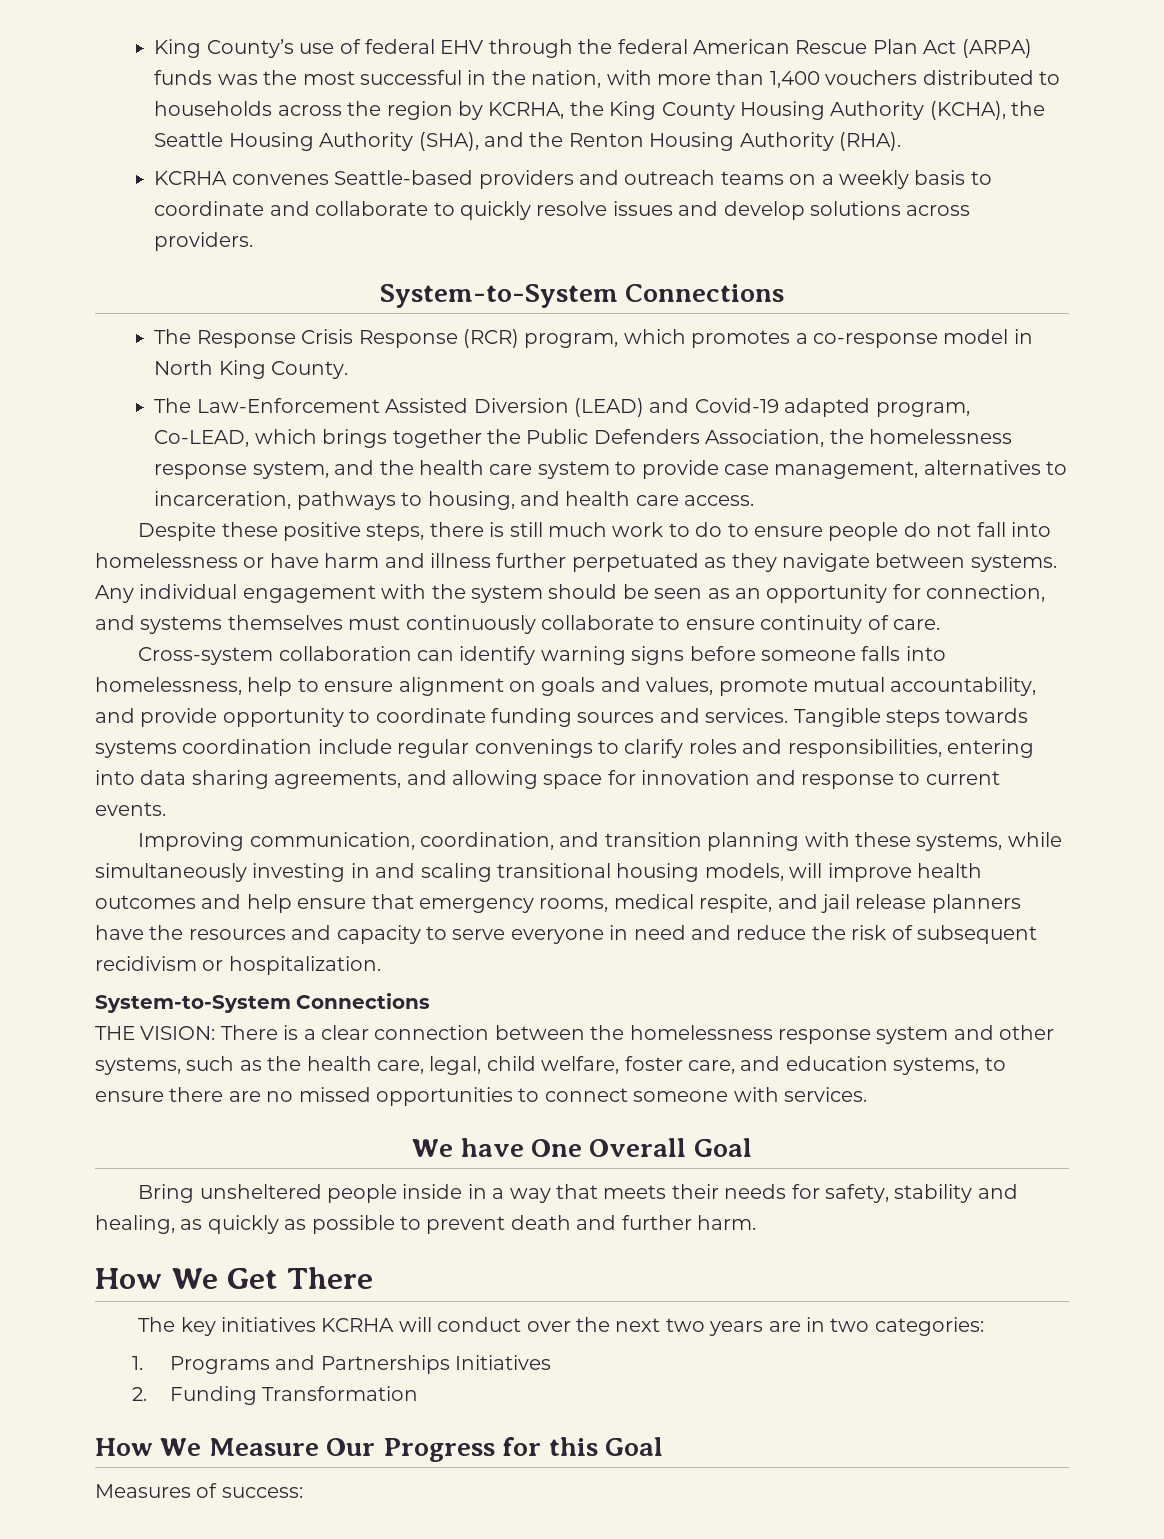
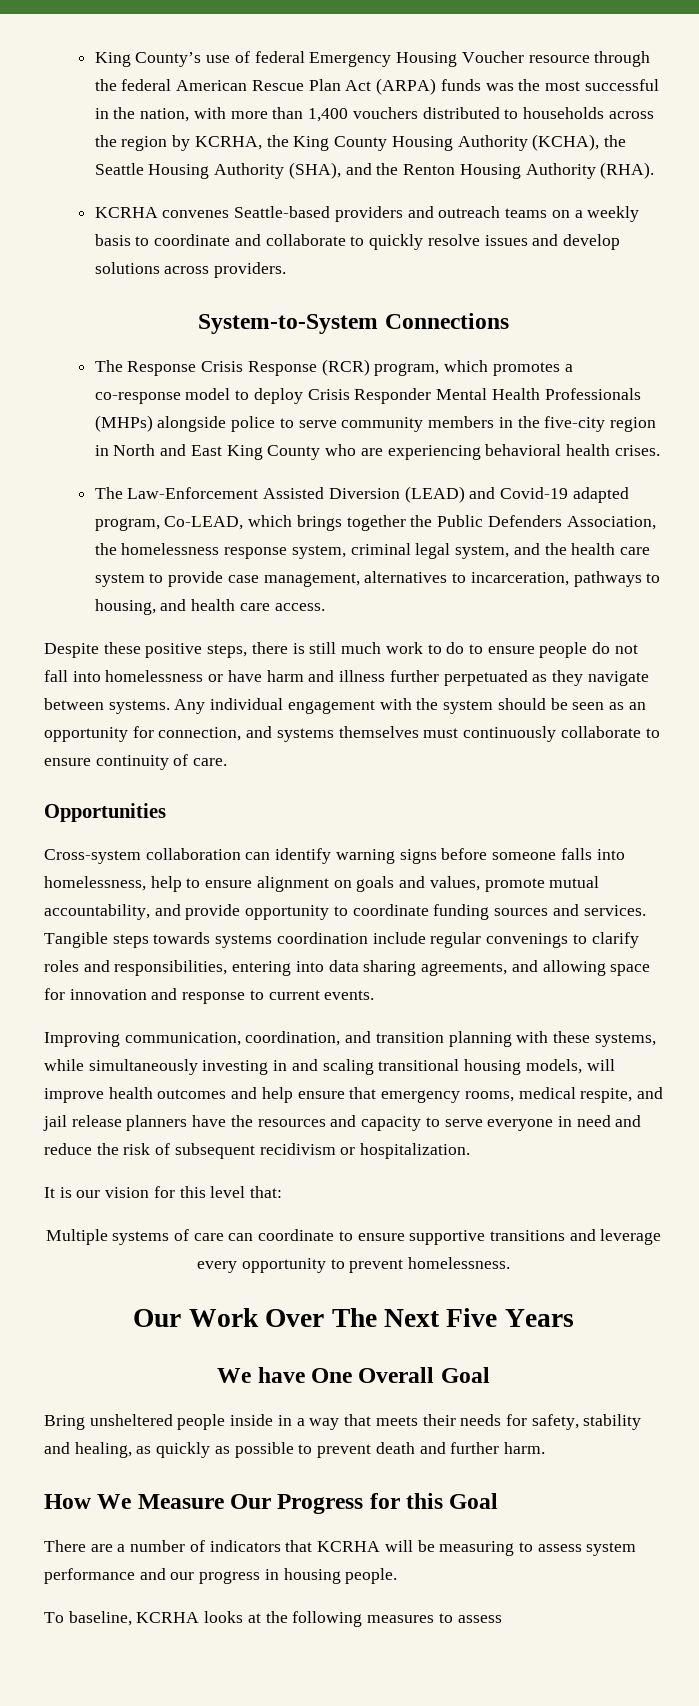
[440,40,484,54] EHV -> [309,51,590,67] Emergency Housing Voucher resource
[1013,329,1033,344] [154,360,349,379] in North King County. -> [235,388,641,404] [94,415,657,432] [94,444,660,460] to deploy Crisis Responder Mental Health Professionals (MHPs) alongside police to serve community members in the five-city region in North and East King County who are experiencing behavioral health crises.
(329, 470) none -> [350,543,510,559] criminal legal system,
(940, 624) none -> [44,803,166,822] // Opportunities
[95,993,431,1013] [95,1025,1055,1044] [95,1056,1006,1075] [95,1087,867,1106] System-to-System Connections // THE VISION: There is a clear connection between the homelessness response system and other systems, such as the health care, legal, child welfare, foster care, and education systems, to ensure there are no missed opportunities to connect someone with services. -> [44,1186,283,1198] [45,1229,662,1245] [197,1257,510,1273] [133,1308,574,1327] It is our vision for this level that: // Multiple systems of care can coordinate to ensure supportive transitions and leverage every opportunity to prevent homelessness. // Our Work Over The Next Five Years
[95,1267,373,1289] [138,1317,984,1336] [132,1355,552,1374] [132,1386,419,1405] // How We Get There // The key initiatives KCRHA will conduct over the next two years are in two categories: // 1. Programs and Partnerships Initiatives // 2. Funding Transformation -> (545, 1448) none
[95,1483,303,1498] Measures of success: -> [44,1540,637,1556] [44,1568,398,1584] [44,1611,502,1627] There are a number of indicators that KCRHA will be measuring to assess system performance and our progress in housing people. // To baseline, KCRHA looks at the following measures to assess

